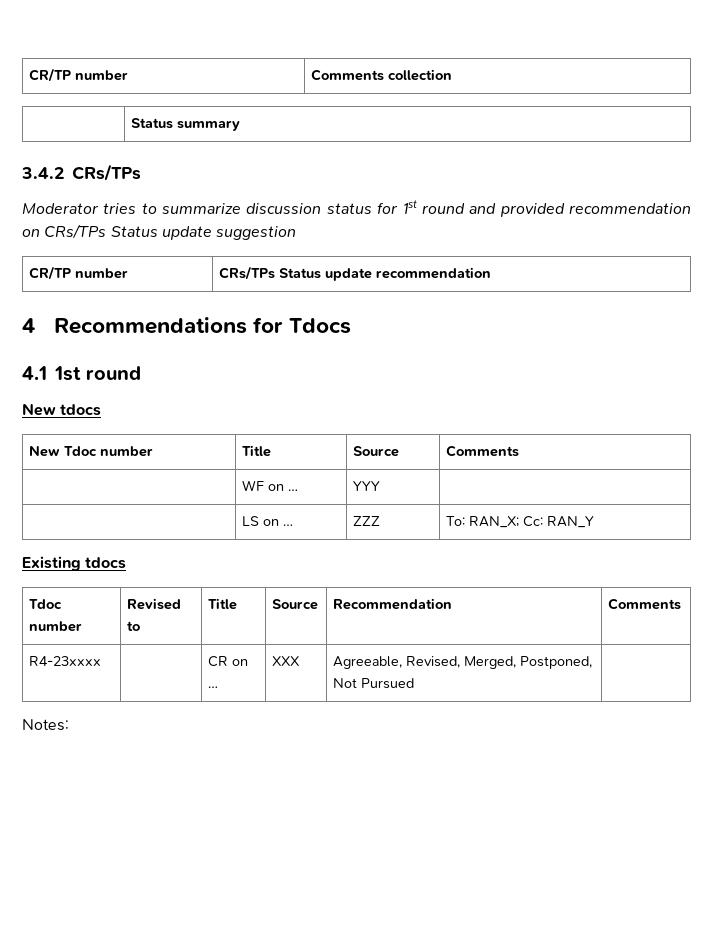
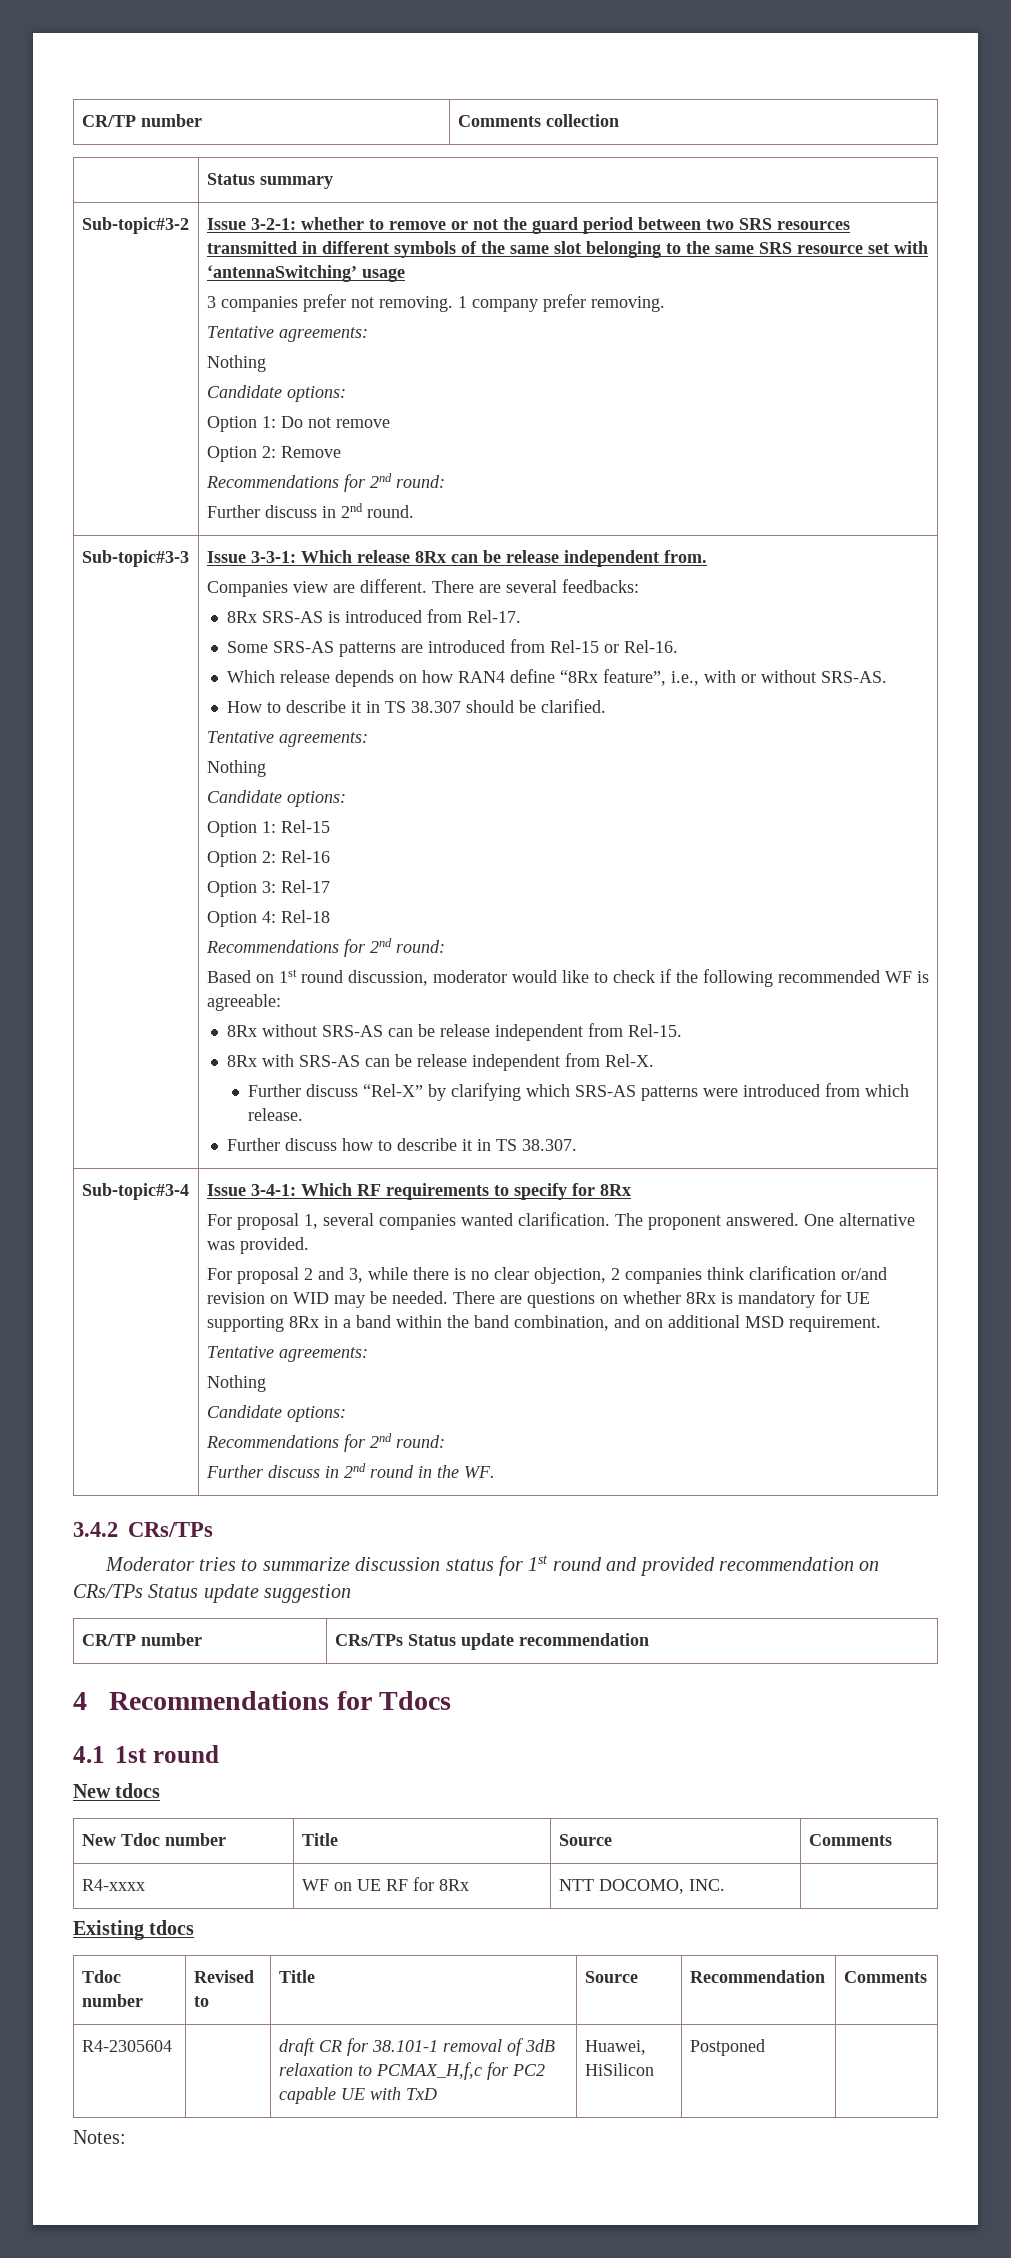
(241, 125) none -> [81,217,189,234] [206,217,850,234] [206,241,928,258] [206,265,405,282] [206,294,665,312] [206,326,368,342] [206,355,266,372] [206,385,346,402] [206,416,390,432] [206,446,341,462] [205,473,445,492] [206,503,414,518] [81,550,189,567] [206,550,707,567] [206,579,639,597] [226,609,521,623] [226,639,678,657] [226,669,887,687] [226,699,606,713] [206,731,368,747] [206,760,266,777] [206,790,346,807] [206,820,330,837] [206,850,330,867] [206,880,330,897] [206,910,330,927] [205,938,445,957] [206,969,929,987] [206,994,281,1011] [226,1023,682,1041] [226,1053,654,1071] [248,1083,910,1101] [248,1108,304,1121] [226,1138,577,1151] [81,1183,189,1200] [206,1183,631,1200] [206,1212,915,1230] [206,1237,309,1254] [206,1266,887,1284] [206,1290,870,1308] [206,1315,881,1332] [206,1346,368,1362] [206,1375,266,1392] [206,1405,346,1422] [205,1433,445,1452] [205,1463,495,1478] // Sub-topic#3-2 | Issue 3-2-1: whether to remove or not the guard period between two SRS resources transmitted in different symbols of the same slot belonging to the same SRS resource set with ‘antennaSwitching’ usage // 3 companies prefer not removing. 1 company prefer removing. // Tentative agreements: // Nothing // Candidate options: // Option 1: Do not remove // Option 2: Remove // Recommendations for 2nd round: // Further discuss in 2nd round. // Sub-topic#3-3 | Issue 3-3-1: Which release 8Rx can be release independent from. // Companies view are different. There are several feedbacks: // 8Rx SRS-AS is introduced from Rel-17. // Some SRS-AS patterns are introduced from Rel-15 or Rel-16. // Which release depends on how RAN4 define “8Rx feature”, i.e., with or without SRS-AS. // How to describe it in TS 38.307 should be clarified. // Tentative agreements: // Nothing // Candidate options: // Option 1: Rel-15 // Option 2: Rel-16 // Option 3: Rel-17 // Option 4: Rel-18 // Recommendations for 2nd round: // Based on 1st round discussion, moderator would like to check if the following recommended WF is agreeable: // 8Rx without SRS-AS can be release independent from Rel-15. // 8Rx with SRS-AS can be release independent from Rel-X. // Further discuss “Rel-X” by clarifying which SRS-AS patterns were introduced from which release. // Further discuss how to describe it in TS 38.307. // Sub-topic#3-4 | Issue 3-4-1: Which RF requirements to specify for 8Rx // For proposal 1, several companies wanted clarification. The proponent answered. One alternative was provided. // For proposal 2 and 3, while there is no clear objection, 2 companies think clarification or/and revision on WID may be needed. There are questions on whether 8Rx is mandatory for UE supporting 8Rx in a band within the band combination, and on additional MSD requirement. // Tentative agreements: // Nothing // Candidate options: // Recommendations for 2nd round: // Further discuss in 2nd round in the WF.
(520, 451) none -> [81,1879,145,1891] R4-xxxx
[288,489,299,491] [353,481,381,491] [242,516,294,526] [353,516,381,526] [446,516,595,528] … | YYY | // | LS on … | ZZZ | To: RAN_X; Cc: RAN_Y -> [356,1877,469,1891] [558,1879,725,1894] UE RF for 8Rx | NTT DOCOMO, INC. |
[29,656,102,666] [208,656,249,667] [208,686,219,688] [272,656,301,666] [333,656,593,669] [333,678,415,689] R4-23xxxx | | CR on … | XXX | Agreeable, Revised, Merged, Postponed, Not Pursued -> [81,2040,172,2052] [278,2038,555,2056] [278,2062,545,2080] [278,2087,437,2104] [584,2040,646,2055] [584,2063,654,2076] [689,2039,765,2056] R4-2305604 | | draft CR for 38.101-1 removal of 3dB relaxation to PCMAX_H,f,c for PC2 capable UE with TxD | Huawei, HiSilicon | Postponed

